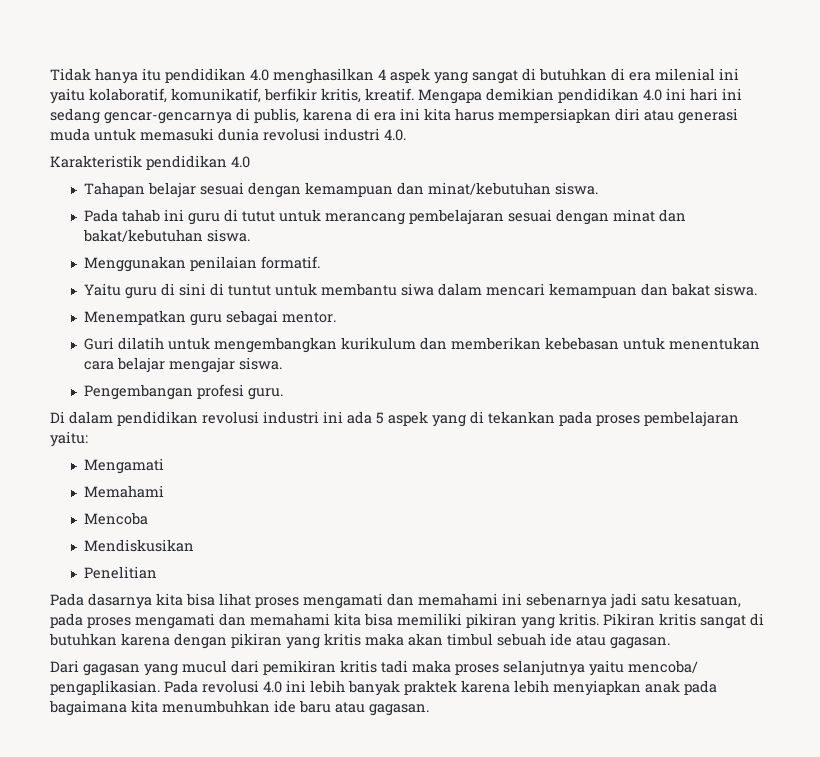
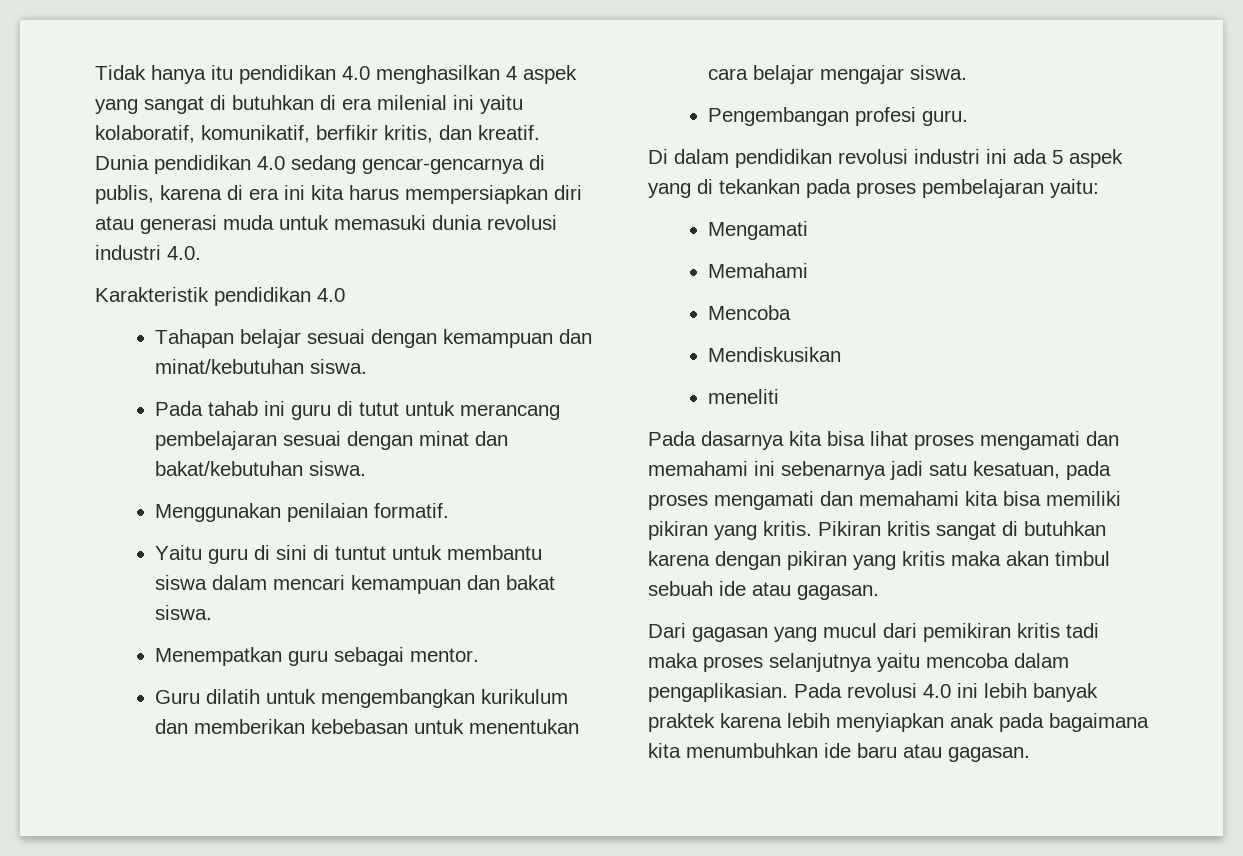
[365,88,742,104] kreatif. Mengapa demikian pendidikan 4.0 ini hari ini -> [439,125,540,140] [95,155,285,174] dan kreatif. Dunia pendidikan 4.0
[401,283,435,296] siwa -> [155,575,208,590] siswa
[84,337,115,350] Guri -> [155,690,201,704] Guru
[84,566,158,579] Penelitian -> [708,389,780,404] meneliti
[628,660,698,673] mencoba/ -> [926,653,1069,668] mencoba dalam

